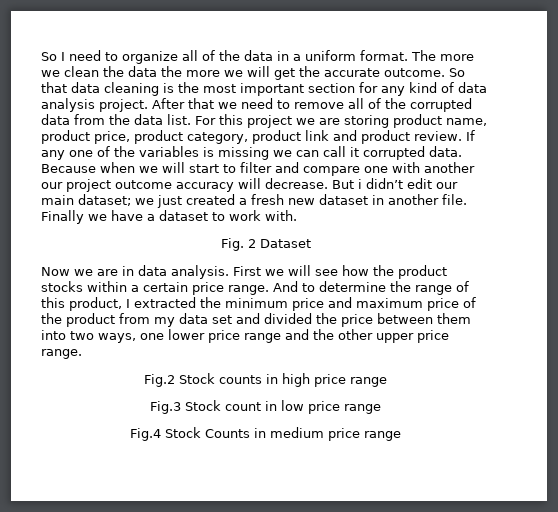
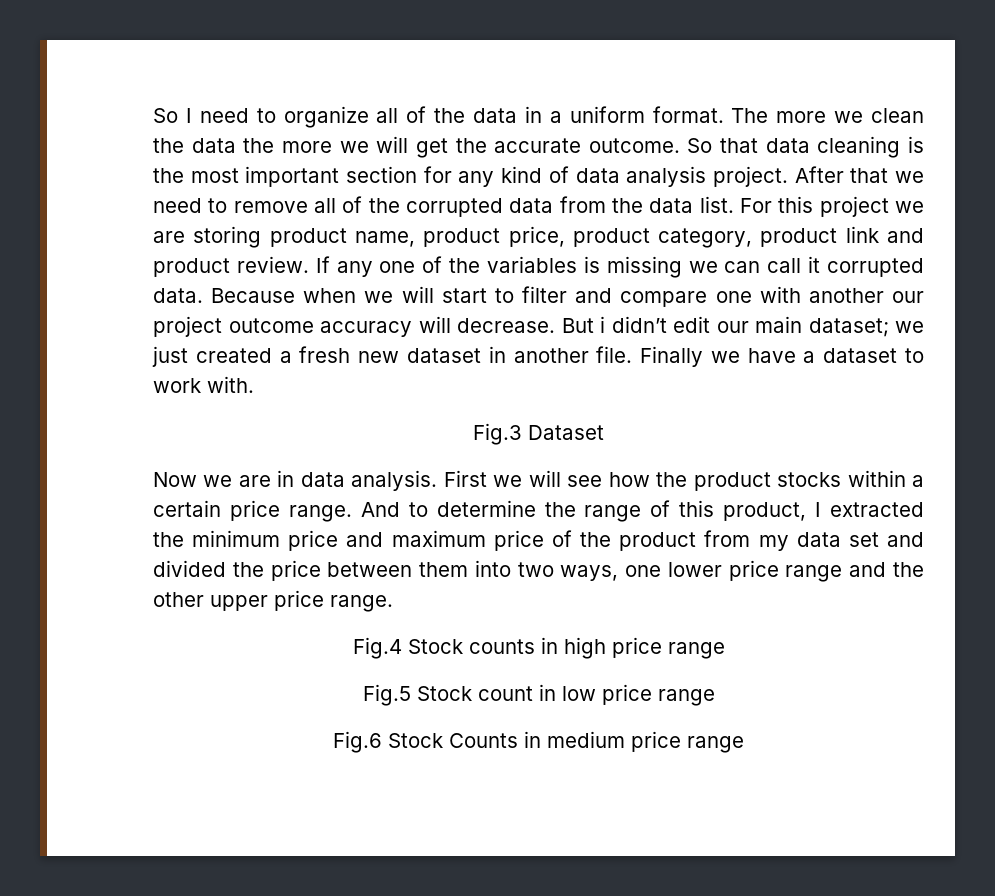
[220,238,256,251] Fig. 2 -> [473,423,522,445] Fig.3
[144,374,175,387] Fig.2 -> [352,637,402,659] Fig.4
[150,401,181,414] Fig.3 -> [362,684,411,706] Fig.5
[130,428,161,441] Fig.4 -> [333,731,382,753] Fig.6

